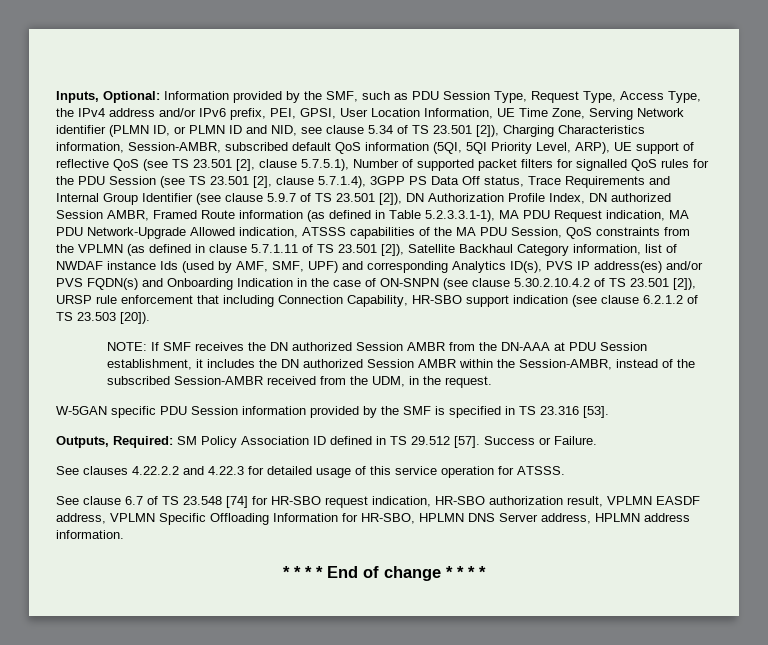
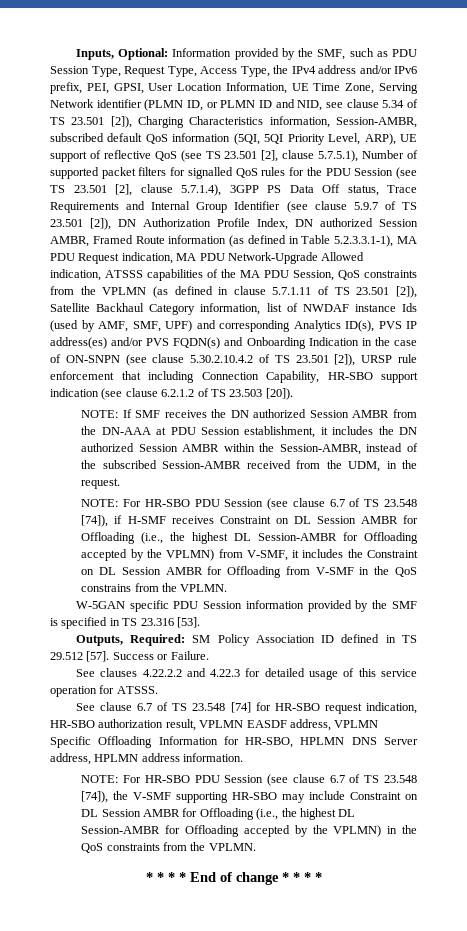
(493, 382) none -> [81,498,417,510] [81,515,418,527] [81,532,419,544] [81,549,418,561] [81,566,417,578] [81,583,228,592] // NOTE: For HR-SBO PDU Session (see clause 6.7 of TS 23.548 [74]), if H-SMF receives Constraint on DL Session AMBR for Offloading (i.e., the highest DL Session-AMBR for Offloading accepted by the VPLMN) from V-SMF, it includes the Constraint on DL Session AMBR for Offloading from V-SMF in the QoS constrains from the VPLMN.
(124, 534) none -> [81,774,417,786] [81,791,418,803] [81,808,356,820] [81,825,417,837] [81,842,256,853] // NOTE: For HR-SBO PDU Session (see clause 6.7 of TS 23.548 [74]), the V-SMF supporting HR-SBO may include Constraint on DL Session AMBR for Offloading (i.e., the highest DL Session-AMBR for Offloading accepted by the VPLMN) in the QoS constraints from the VPLMN.

